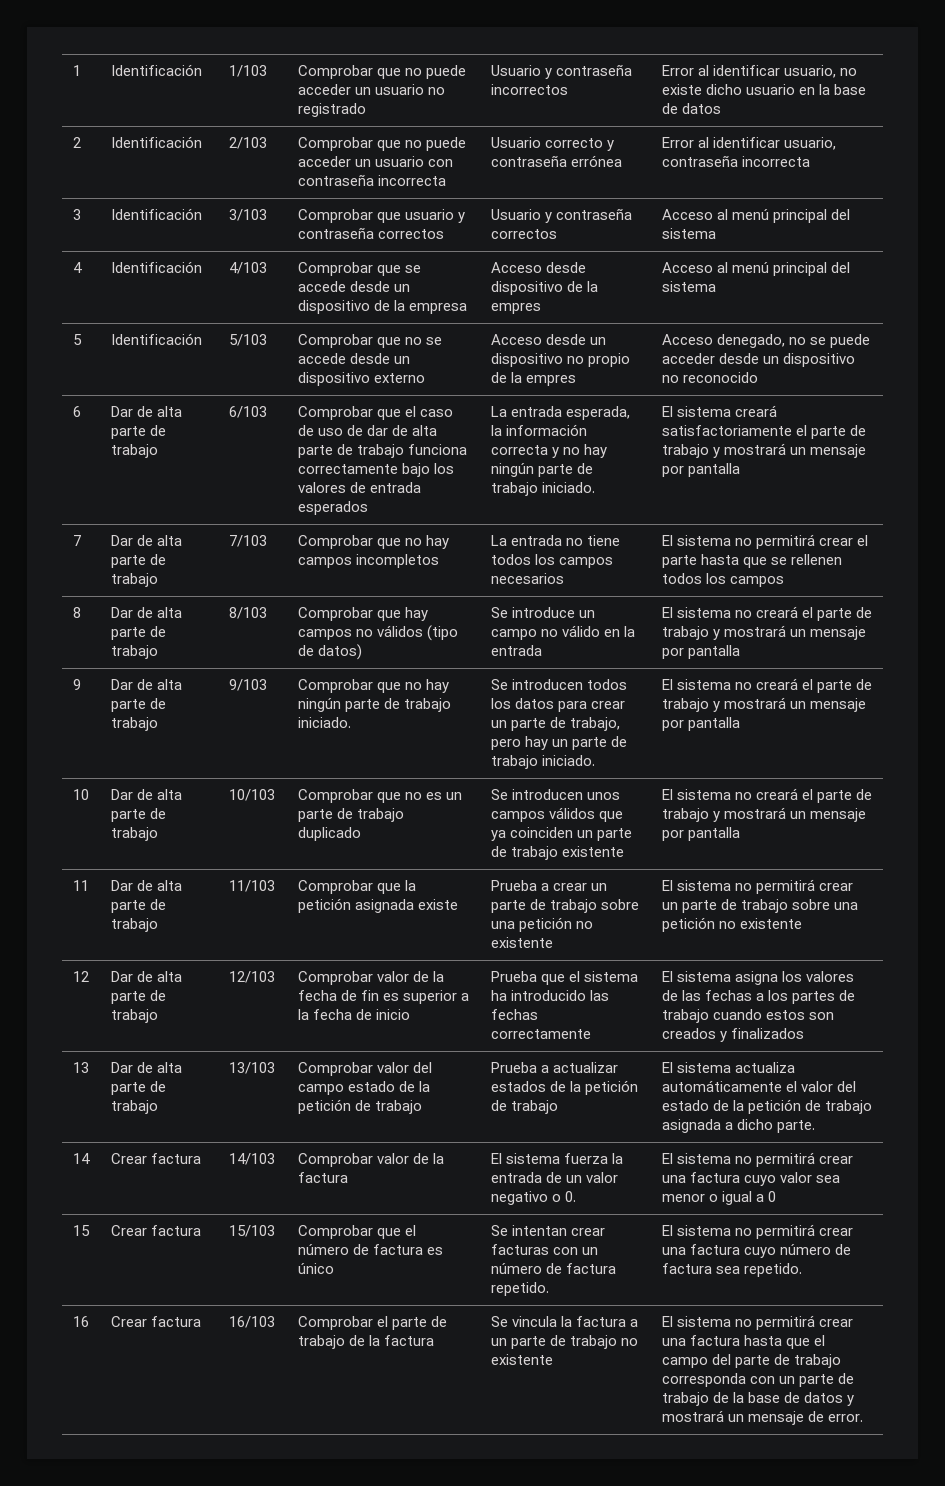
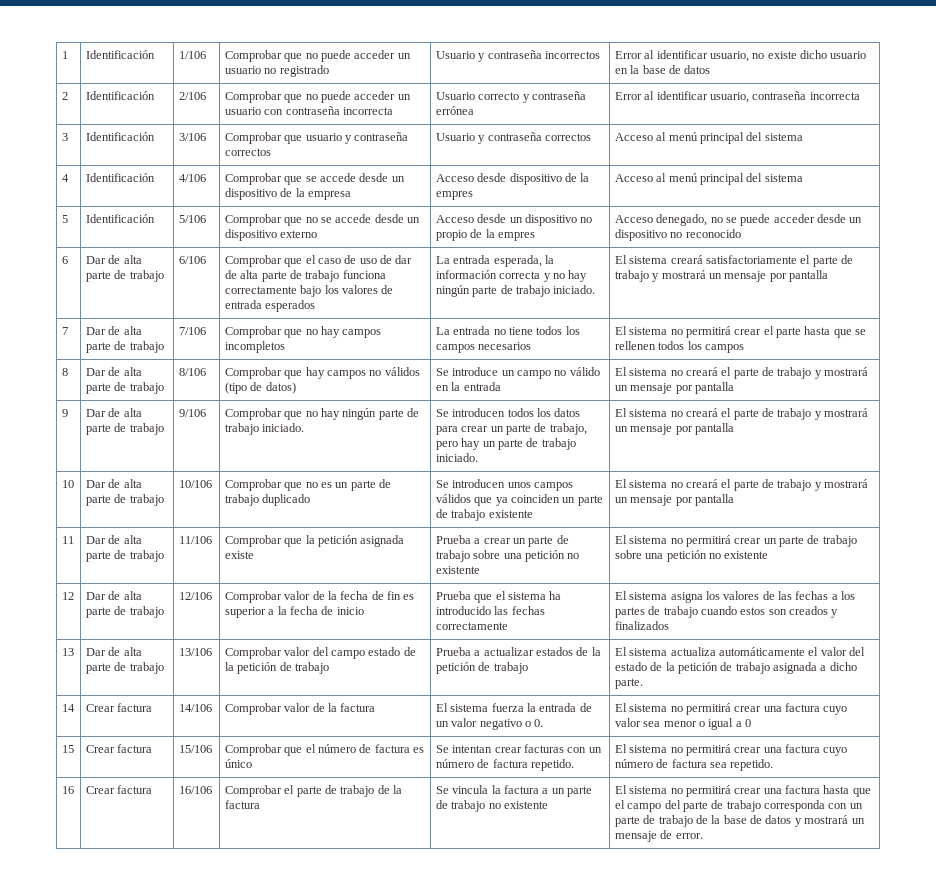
[228,65,267,77] 1/103 -> [178,51,206,59] 1/106
[228,137,267,149] 2/103 -> [178,92,206,100] 2/106
[228,209,267,221] 3/103 -> [178,133,206,141] 3/106
[228,262,267,274] 4/103 -> [178,174,206,182] 4/106
[228,334,267,346] 5/103 -> [178,215,206,223] 5/106
[228,406,267,418] 6/103 -> [178,256,206,264] 6/106
[228,535,267,547] 7/103 -> [178,327,206,335] 7/106
[228,607,267,619] 8/103 -> [178,368,206,376] 8/106
[228,679,267,691] 9/103 -> [178,409,206,417] 9/106
[228,789,275,801] 10/103 -> [178,480,212,488] 10/106
[228,880,275,892] 11/103 -> [178,536,212,544] 11/106
[228,971,275,983] 12/103 -> [178,592,212,600] 12/106
[228,1062,275,1074] 13/103 -> [178,648,212,656] 13/106
[228,1153,275,1165] 14/103 -> [178,704,212,712] 14/106
[228,1225,275,1237] 15/103 -> [178,745,212,753] 15/106
[228,1316,275,1328] 16/103 -> [178,786,212,794] 16/106

